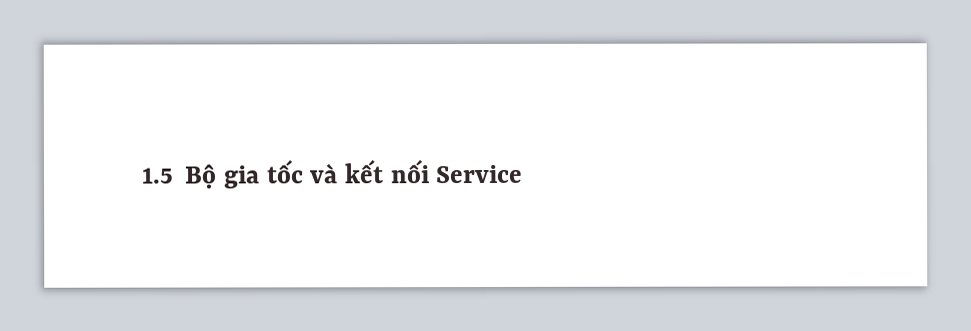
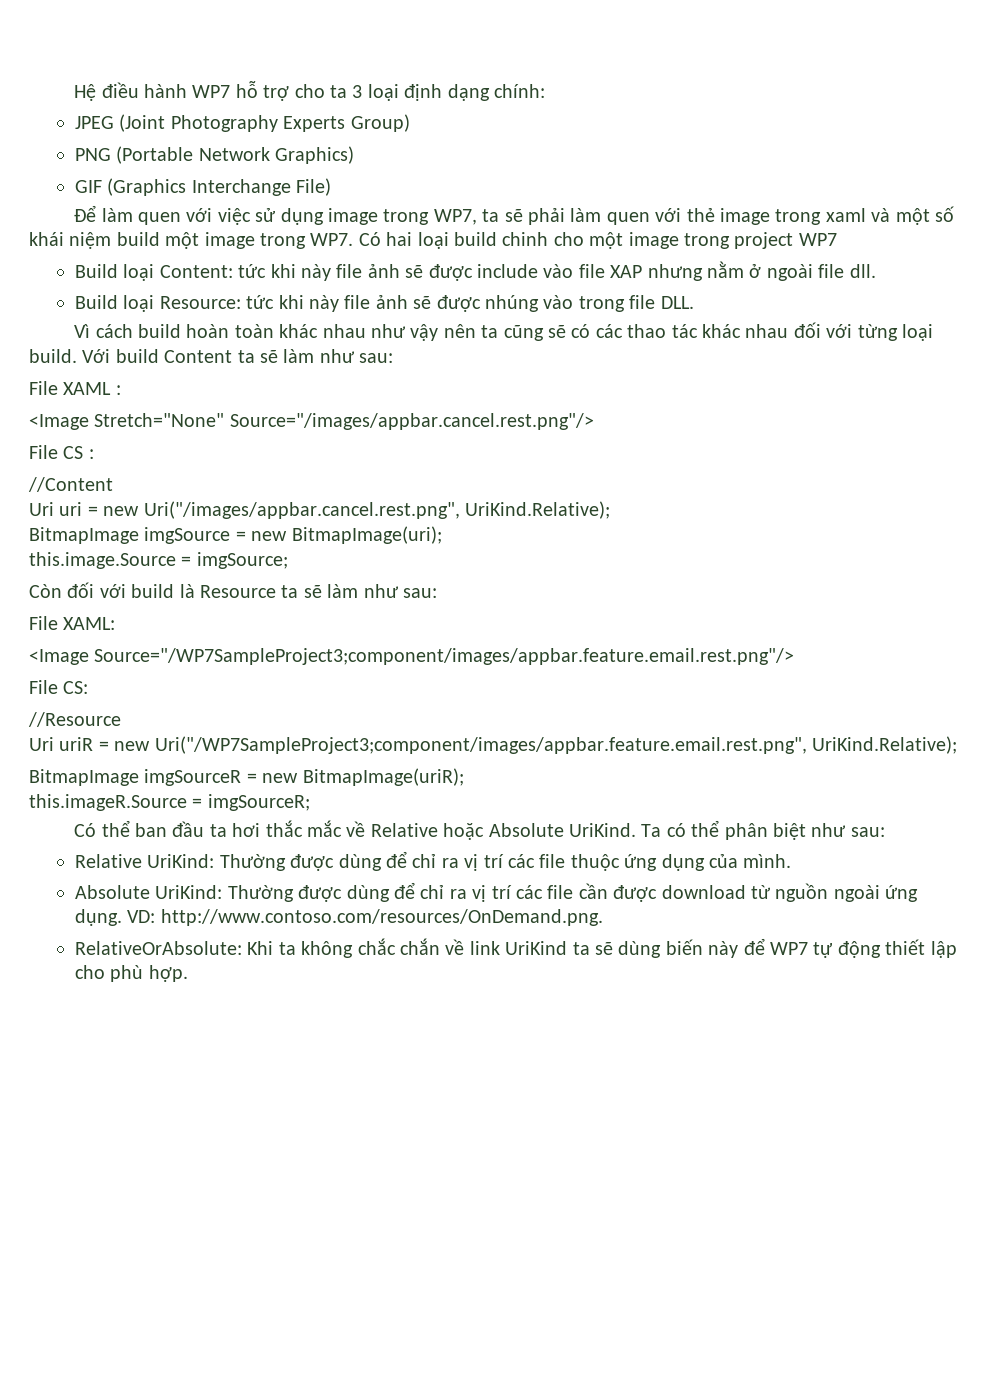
[142,159,524,189] 1.5 Bộ gia tốc và kết nối Service -> [74,81,545,101] [75,114,410,132] [75,146,355,164] [75,178,332,196] [74,205,954,225] [29,232,837,249] [75,261,876,281] [75,295,694,312] [74,322,933,341] [29,349,394,363] [29,381,121,395] [29,413,594,430] [29,445,94,459] [28,477,113,492] [29,501,610,519] [29,526,442,544] [29,552,288,569] [29,582,437,598] [29,616,116,630] [29,648,795,665] [29,680,89,694] [28,712,121,727] [29,736,957,754] [29,768,464,786] [29,794,310,811] [74,820,885,840] [75,851,792,871] [75,882,919,902] [75,909,603,926] [75,938,957,958] [75,965,188,982] Hệ điều hành WP7 hỗ trợ cho ta 3 loại định dạng chính: // JPEG (Joint Photography Experts Group) // PNG (Portable Network Graphics) // GIF (Graphics Interchange File) // Để làm quen với việc sử dụng image trong WP7, ta sẽ phải làm quen với thẻ image trong xaml và một số khái niệm build một image trong WP7. Có hai loại build chinh cho một image trong project WP7 // Build loại Content: tức khi này file ảnh sẽ được include vào file XAP nhưng nằm ở ngoài file dll. // Build loại Resource: tức khi này file ảnh sẽ được nhúng vào trong file DLL. // Vì cách build hoàn toàn khác nhau như vậy nên ta cũng sẽ có các thao tác khác nhau đối với từng loại build. Với build Content ta sẽ làm như sau: // File XAML : // <Image Stretch="None" Source="/images/appbar.cancel.rest.png"/> // File CS : // //Content // Uri uri = new Uri("/images/appbar.cancel.rest.png", UriKind.Relative); // BitmapImage imgSource = new BitmapImage(uri); // this.image.Source = imgSource; // Còn đối với build là Resource ta sẽ làm như sau: // File XAML: // <Image Source="/WP7SampleProject3;component/images/appbar.feature.email.rest.png"/> // File CS: // //Resource // Uri uriR = new Uri("/WP7SampleProject3;component/images/appbar.feature.email.rest.png", UriKind.Relative); // BitmapImage imgSourceR = new BitmapImage(uriR); // this.imageR.Source = imgSourceR; // Có thể ban đầu ta hơi thắc mắc về Relative hoặc Absolute UriKind. Ta có thể phân biệt như sau: // Relative UriKind: Thường được dùng để chỉ ra vị trí các file thuộc ứng dụng của mình. // Absolute UriKind: Thường được dùng để chỉ ra vị trí các file cần được download từ nguồn ngoài ứng dụng. VD: http://www.contoso.com/resources/OnDemand.png. // RelativeOrAbsolute: Khi ta không chắc chắn về link UriKind ta sẽ dùng biến này để WP7 tự động thiết lập cho phù hợp.

